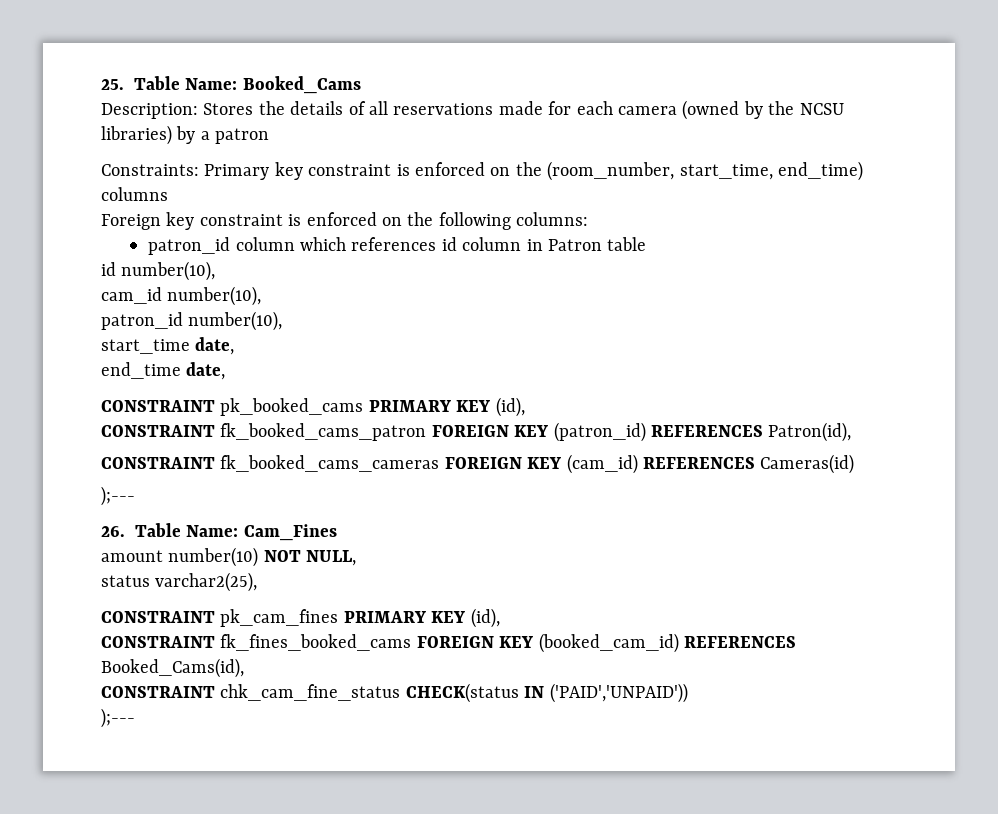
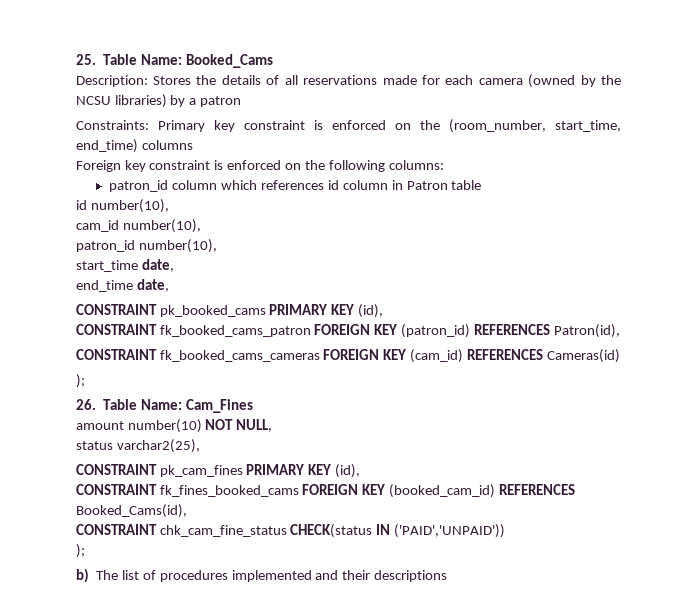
[101,486,136,506] );--- -> [75,374,85,388] );
[101,708,136,728] );--- -> [75,544,85,558] [75,568,448,583] ); // b) The list of procedures implemented and their descriptions

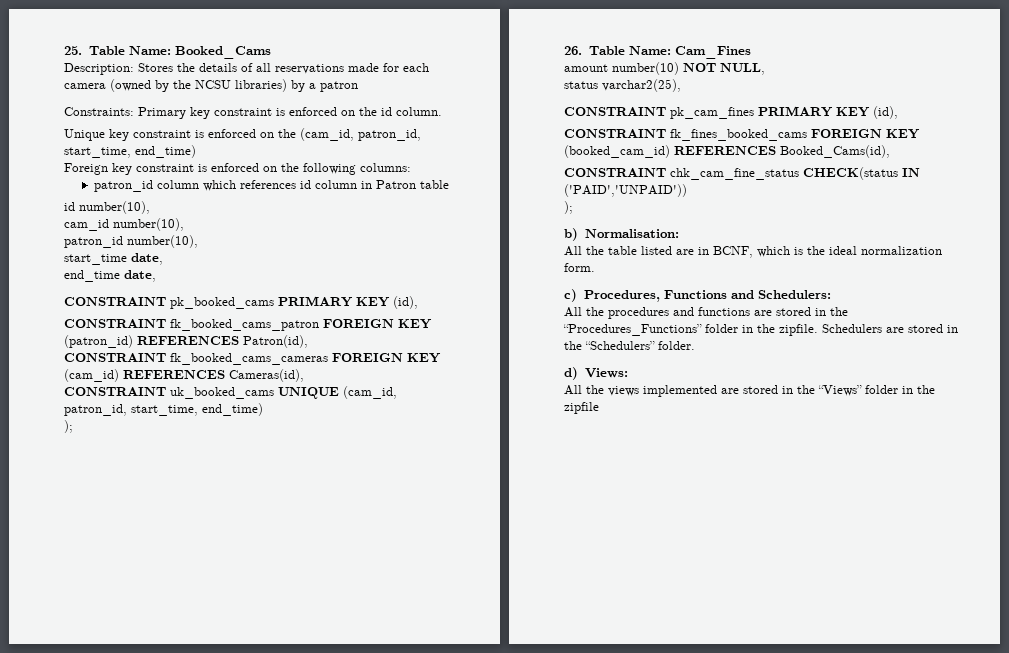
[448,119,621,133] [75,139,193,153] (room_number, start_time, end_time) columns -> [381,107,443,116] [64,128,422,141] [64,145,197,158] id column. // Unique key constraint is enforced on the (cam_id, patron_id, start_time, end_time)
[547,349,621,363] Cameras(id) -> [229,369,305,382] [64,386,398,399] [64,403,264,416] Cameras(id), // CONSTRAINT uk_booked_cams UNIQUE (cam_id, patron_id, start_time, end_time)
[95,570,448,582] The list of procedures implemented and their descriptions -> [584,229,679,238] [564,246,943,258] [564,263,596,272] [564,289,831,302] [564,307,849,319] [563,324,959,336] [564,341,696,350] [564,367,628,380] [564,385,936,397] [564,402,600,414] Normalisation: // All the table listed are in BCNF, which is the ideal normalization form. // c) Procedures, Functions and Schedulers: // All the procedures and functions are stored in the “Procedures_Functions” folder in the zipfile. Schedulers are stored in the “Schedulers” folder. // d) Views: // All the views implemented are stored in the “Views” folder in the zipfile

